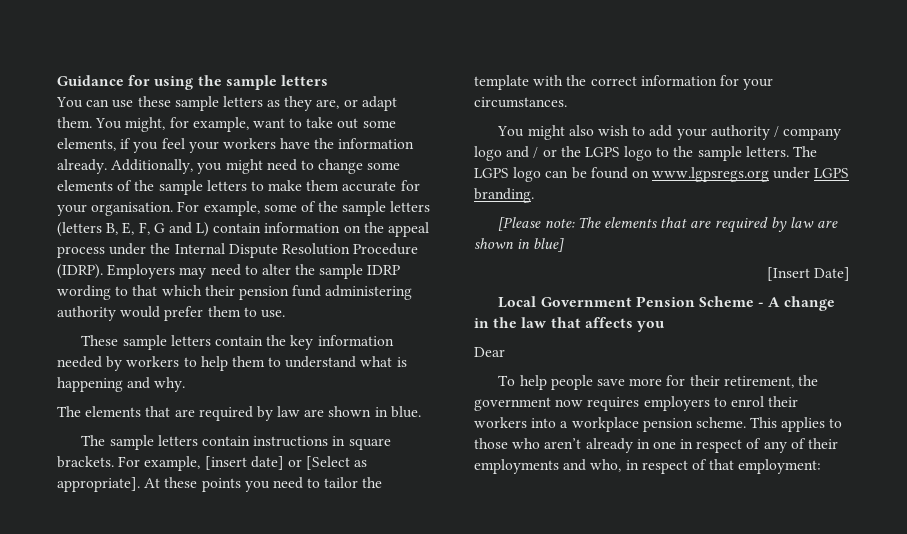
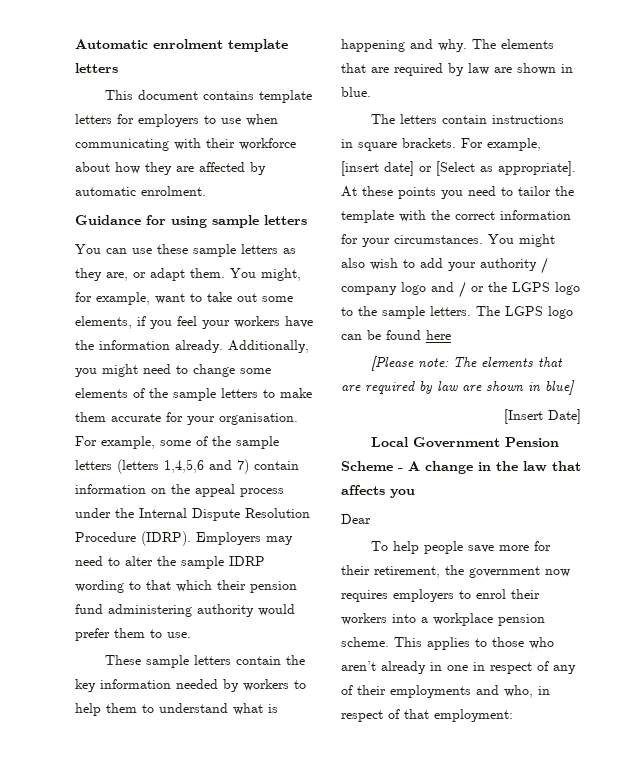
(57, 80) none -> [75,39,288,52] [75,63,118,73] [105,90,313,103] [75,114,278,127] [75,138,296,151] [75,162,266,175] [75,186,206,196] Automatic enrolment template letters // This document contains template letters for employers to use when communicating with their workforce about how they are affected by automatic enrolment. //
[197,75,222,86] the -> (207, 222) none
[106,222,210,237] B, E, F, G and L) -> [164,459,249,474] 1,4,5,6 and 7)
(186, 384) // -> (467, 45) none
[109,435,154,450] sample -> (396, 119) none
(567, 102) // -> (483, 239) none
[631,167,850,182] [474,188,534,203] on www.lgpsregs.org under LGPS branding. -> [426,330,451,340] here

